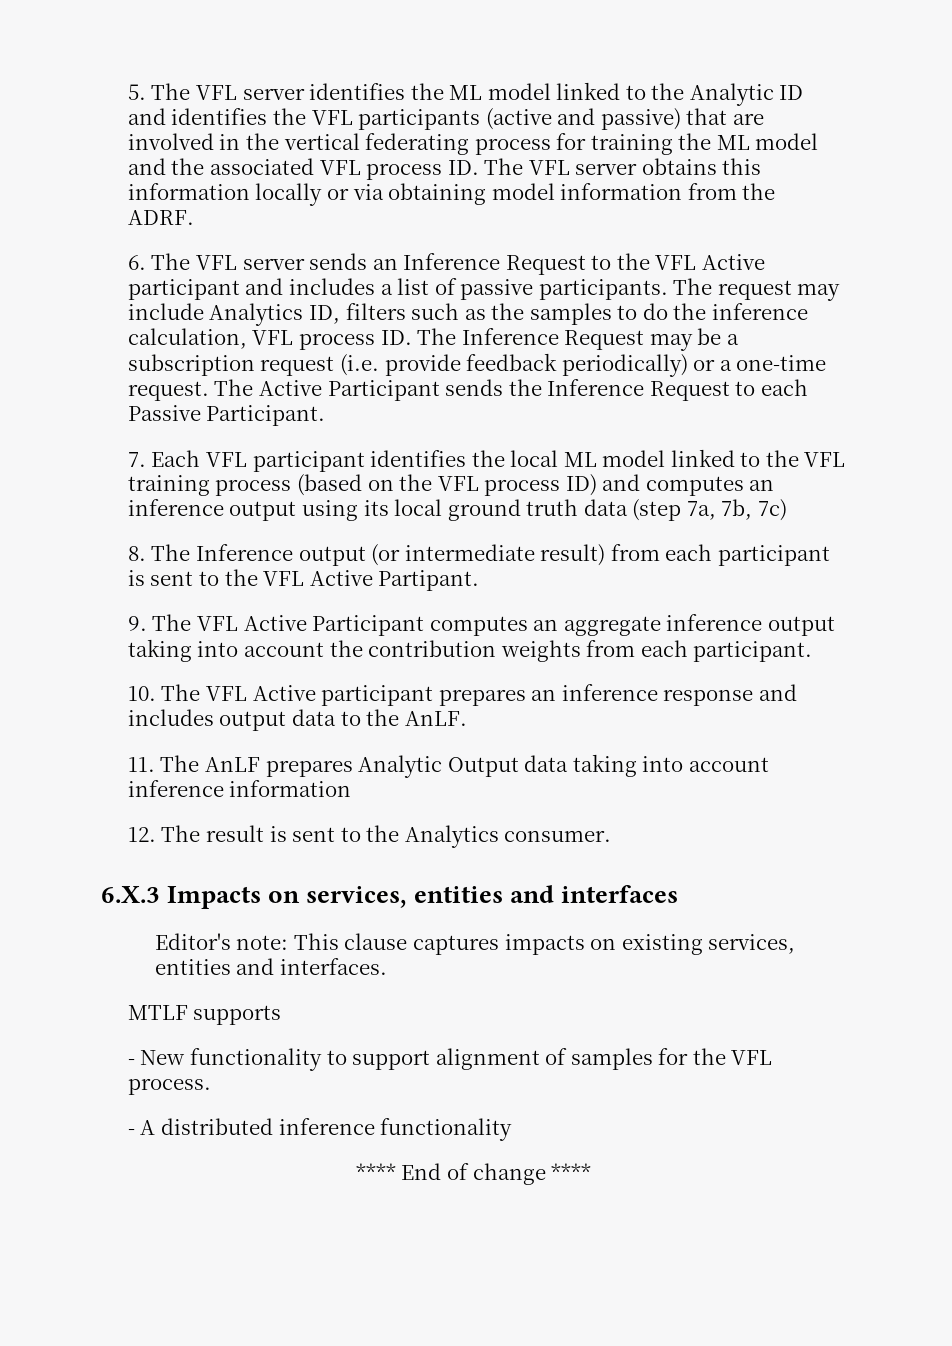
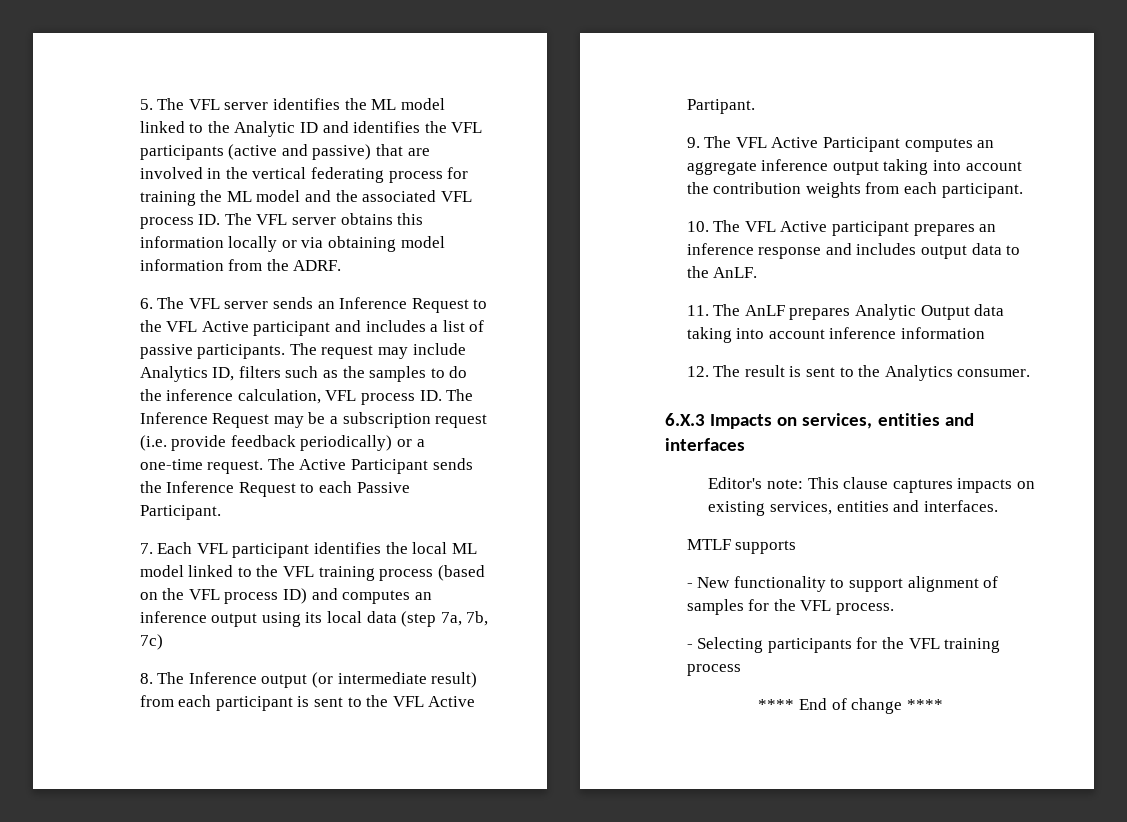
[447,499,579,521] ground truth -> (363, 617) none
[140,1118,513,1141] A distributed inference functionality -> [697,637,1001,653] [686,664,741,676] Selecting participants for the VFL training process

